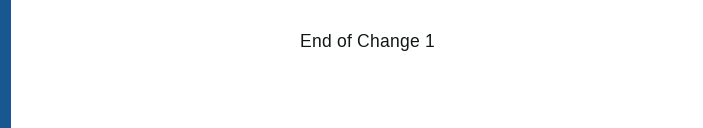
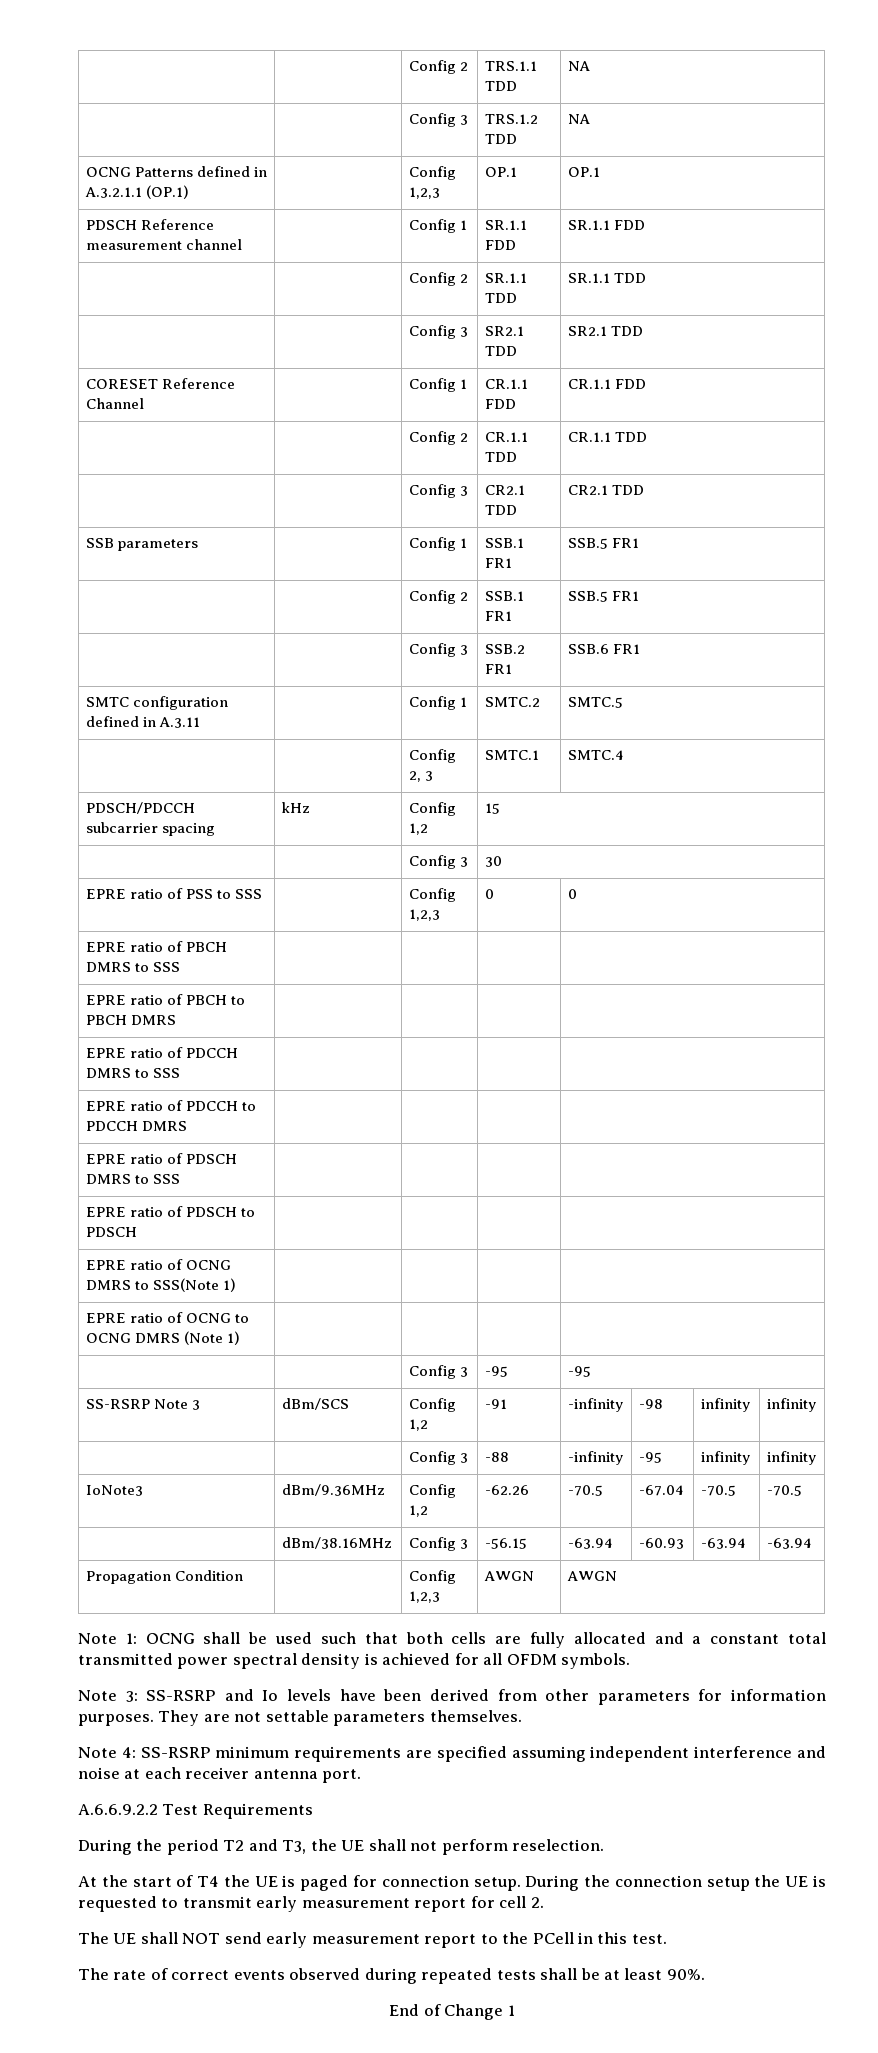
(300, 40) none -> [408,60,468,74] [484,61,537,71] [484,81,517,91] [567,61,590,71] [408,113,468,127] [484,114,538,124] [484,134,517,144] [567,114,590,124] [85,166,268,177] [84,185,189,199] [408,166,456,180] [408,187,440,199] [484,167,517,177] [567,167,600,177] [85,219,214,230] [85,239,242,250] [408,219,467,233] [484,220,527,230] [484,240,516,250] [567,220,645,230] [408,272,468,286] [484,273,527,283] [484,293,517,303] [567,273,646,283] [408,325,468,339] [484,326,524,336] [484,346,517,356] [567,326,643,336] [85,378,235,389] [85,398,144,409] [408,378,467,392] [484,379,528,389] [484,399,516,409] [567,379,646,389] [408,431,468,445] [484,432,528,442] [484,452,517,462] [567,432,647,442] [408,484,468,498] [484,485,525,495] [484,505,517,515] [567,485,644,495] [85,538,198,551] [408,537,467,551] [484,538,524,548] [484,558,512,568] [567,538,639,549] [408,590,468,604] [484,591,524,601] [484,611,512,621] [567,591,639,602] [408,643,468,657] [484,644,525,654] [484,664,512,674] [567,644,640,654] [85,696,228,710] [85,716,200,728] [408,696,467,710] [484,697,540,707] [567,697,623,708] [408,749,456,763] [408,771,433,782] [484,750,539,760] [567,750,624,760] [85,802,195,814] [85,822,215,836] [281,802,310,813] [408,802,456,816] [408,823,428,835] [484,803,500,814] [408,855,468,869] [484,856,502,867] [85,888,263,899] [408,888,456,902] [408,909,440,921] [484,889,494,899] [567,889,577,899] [85,941,228,952] [85,962,180,972] [85,994,246,1005] [85,1015,176,1025] [85,1047,239,1058] [85,1068,180,1078] [85,1100,257,1111] [85,1121,187,1131] [85,1153,238,1164] [85,1174,180,1184] [85,1206,256,1217] [85,1227,137,1237] [85,1259,232,1270] [85,1278,237,1292] [85,1312,250,1323] [85,1331,241,1345] [408,1365,468,1379] [484,1366,508,1377] [567,1366,591,1377] [85,1399,200,1410] [281,1398,349,1410] [408,1398,456,1412] [408,1419,428,1431] [484,1399,507,1409] [567,1398,623,1412] [638,1399,663,1409] [700,1398,750,1412] [766,1398,816,1412] [408,1451,468,1465] [484,1452,509,1462] [567,1451,623,1465] [638,1452,662,1463] [700,1451,750,1465] [766,1451,816,1465] [85,1485,143,1496] [281,1484,385,1496] [408,1484,456,1498] [408,1505,428,1517] [484,1485,529,1495] [567,1485,603,1496] [638,1485,684,1496] [700,1485,736,1496] [766,1485,802,1496] [281,1537,392,1549] [408,1537,468,1551] [484,1538,527,1549] [567,1538,613,1549] [638,1538,684,1549] [700,1538,746,1549] [766,1538,812,1549] [85,1570,243,1584] [408,1570,456,1584] [408,1591,440,1603] [483,1571,534,1581] [566,1571,617,1581] [78,1632,826,1648] [78,1653,631,1669] [78,1689,827,1705] [78,1710,522,1726] [78,1746,826,1762] [78,1767,362,1783] [78,1803,313,1819] [78,1839,605,1855] [78,1875,827,1891] [78,1896,544,1912] [78,1932,667,1948] [78,1968,705,1984] | | Config 2 | TRS.1.1 TDD | NA // | | Config 3 | TRS.1.2 TDD | NA // OCNG Patterns defined in A.3.2.1.1 (OP.1) | | Config 1,2,3 | OP.1 | OP.1 // PDSCH Reference measurement channel | | Config 1 | SR.1.1 FDD | SR.1.1 FDD // | | Config 2 | SR.1.1 TDD | SR.1.1 TDD // | | Config 3 | SR2.1 TDD | SR2.1 TDD // CORESET Reference Channel | | Config 1 | CR.1.1 FDD | CR.1.1 FDD // | | Config 2 | CR.1.1 TDD | CR.1.1 TDD // | | Config 3 | CR2.1 TDD | CR2.1 TDD // SSB parameters | | Config 1 | SSB.1 FR1 | SSB.5 FR1 // | | Config 2 | SSB.1 FR1 | SSB.5 FR1 // | | Config 3 | SSB.2 FR1 | SSB.6 FR1 // SMTC configuration defined in A.3.11 | | Config 1 | SMTC.2 | SMTC.5 // | | Config 2, 3 | SMTC.1 | SMTC.4 // PDSCH/PDCCH subcarrier spacing | kHz | Config 1,2 | 15 // | | Config 3 | 30 // EPRE ratio of PSS to SSS | | Config 1,2,3 | 0 | 0 // EPRE ratio of PBCH DMRS to SSS | | | | // EPRE ratio of PBCH to PBCH DMRS | | | | // EPRE ratio of PDCCH DMRS to SSS | | | | // EPRE ratio of PDCCH to PDCCH DMRS | | | | // EPRE ratio of PDSCH DMRS to SSS | | | | // EPRE ratio of PDSCH to PDSCH | | | | // EPRE ratio of OCNG DMRS to SSS(Note 1) | | | | // EPRE ratio of OCNG to OCNG DMRS (Note 1) | | | | // | | Config 3 | -95 | -95 // SS-RSRP Note 3 | dBm/SCS | Config 1,2 | -91 | -infinity | -98 | infinity | infinity // | | Config 3 | -88 | -infinity | -95 | infinity | infinity // IoNote3 | dBm/9.36MHz | Config 1,2 | -62.26 | -70.5 | -67.04 | -70.5 | -70.5 // | dBm/38.16MHz | Config 3 | -56.15 | -63.94 | -60.93 | -63.94 | -63.94 // Propagation Condition | | Config 1,2,3 | AWGN | AWGN // Note 1: OCNG shall be used such that both cells are fully allocated and a constant total transmitted power spectral density is achieved for all OFDM symbols. // Note 3: SS-RSRP and Io levels have been derived from other parameters for information purposes. They are not settable parameters themselves. // Note 4: SS-RSRP minimum requirements are specified assuming independent interference and noise at each receiver antenna port. // A.6.6.9.2.2 Test Requirements // During the period T2 and T3, the UE shall not perform reselection. // At the start of T4 the UE is paged for connection setup. During the connection setup the UE is requested to transmit early measurement report for cell 2. // The UE shall NOT send early measurement report to the PCell in this test. // The rate of correct events observed during repeated tests shall be at least 90%. //

